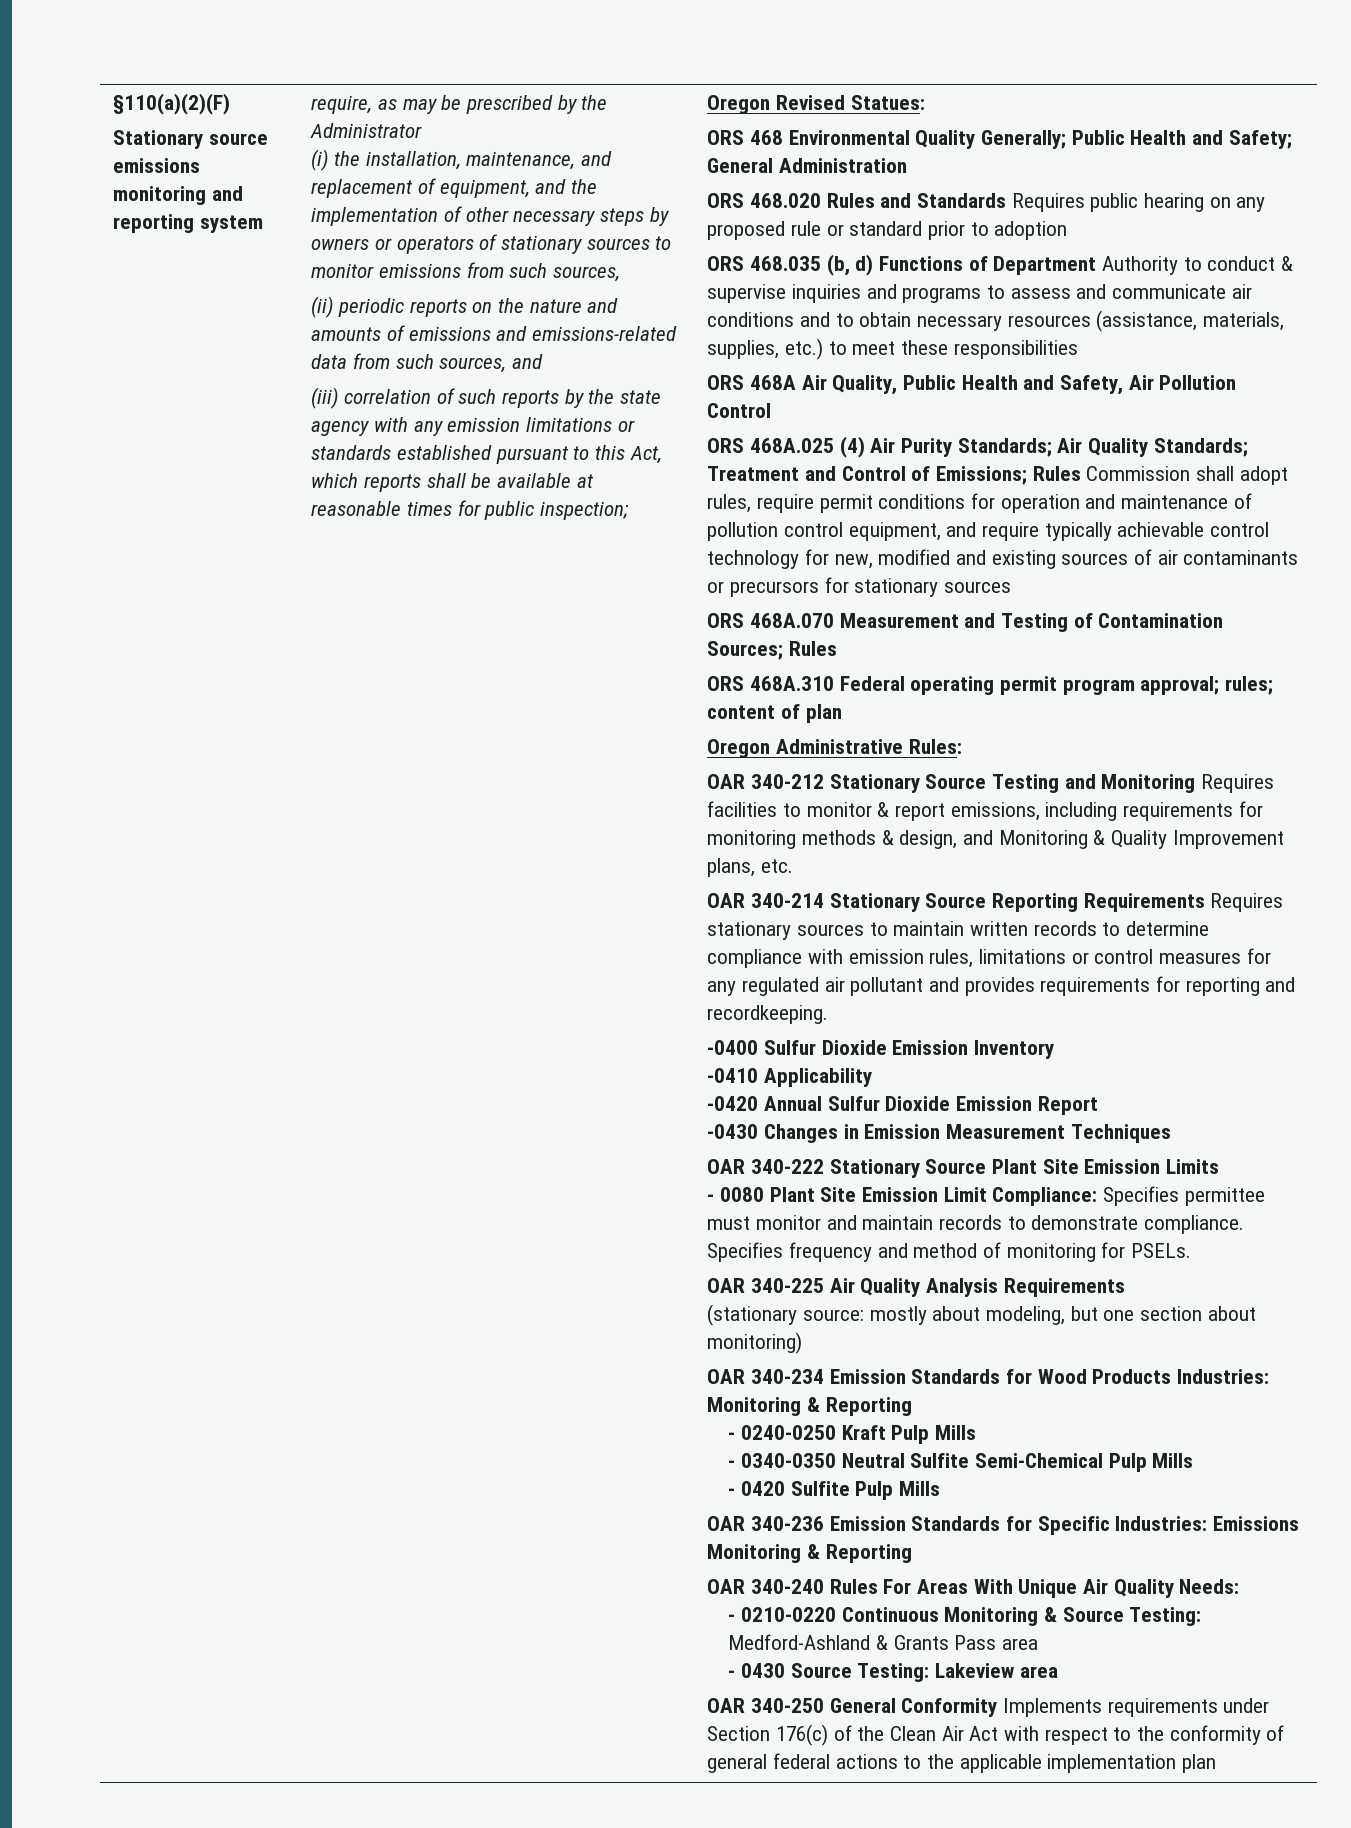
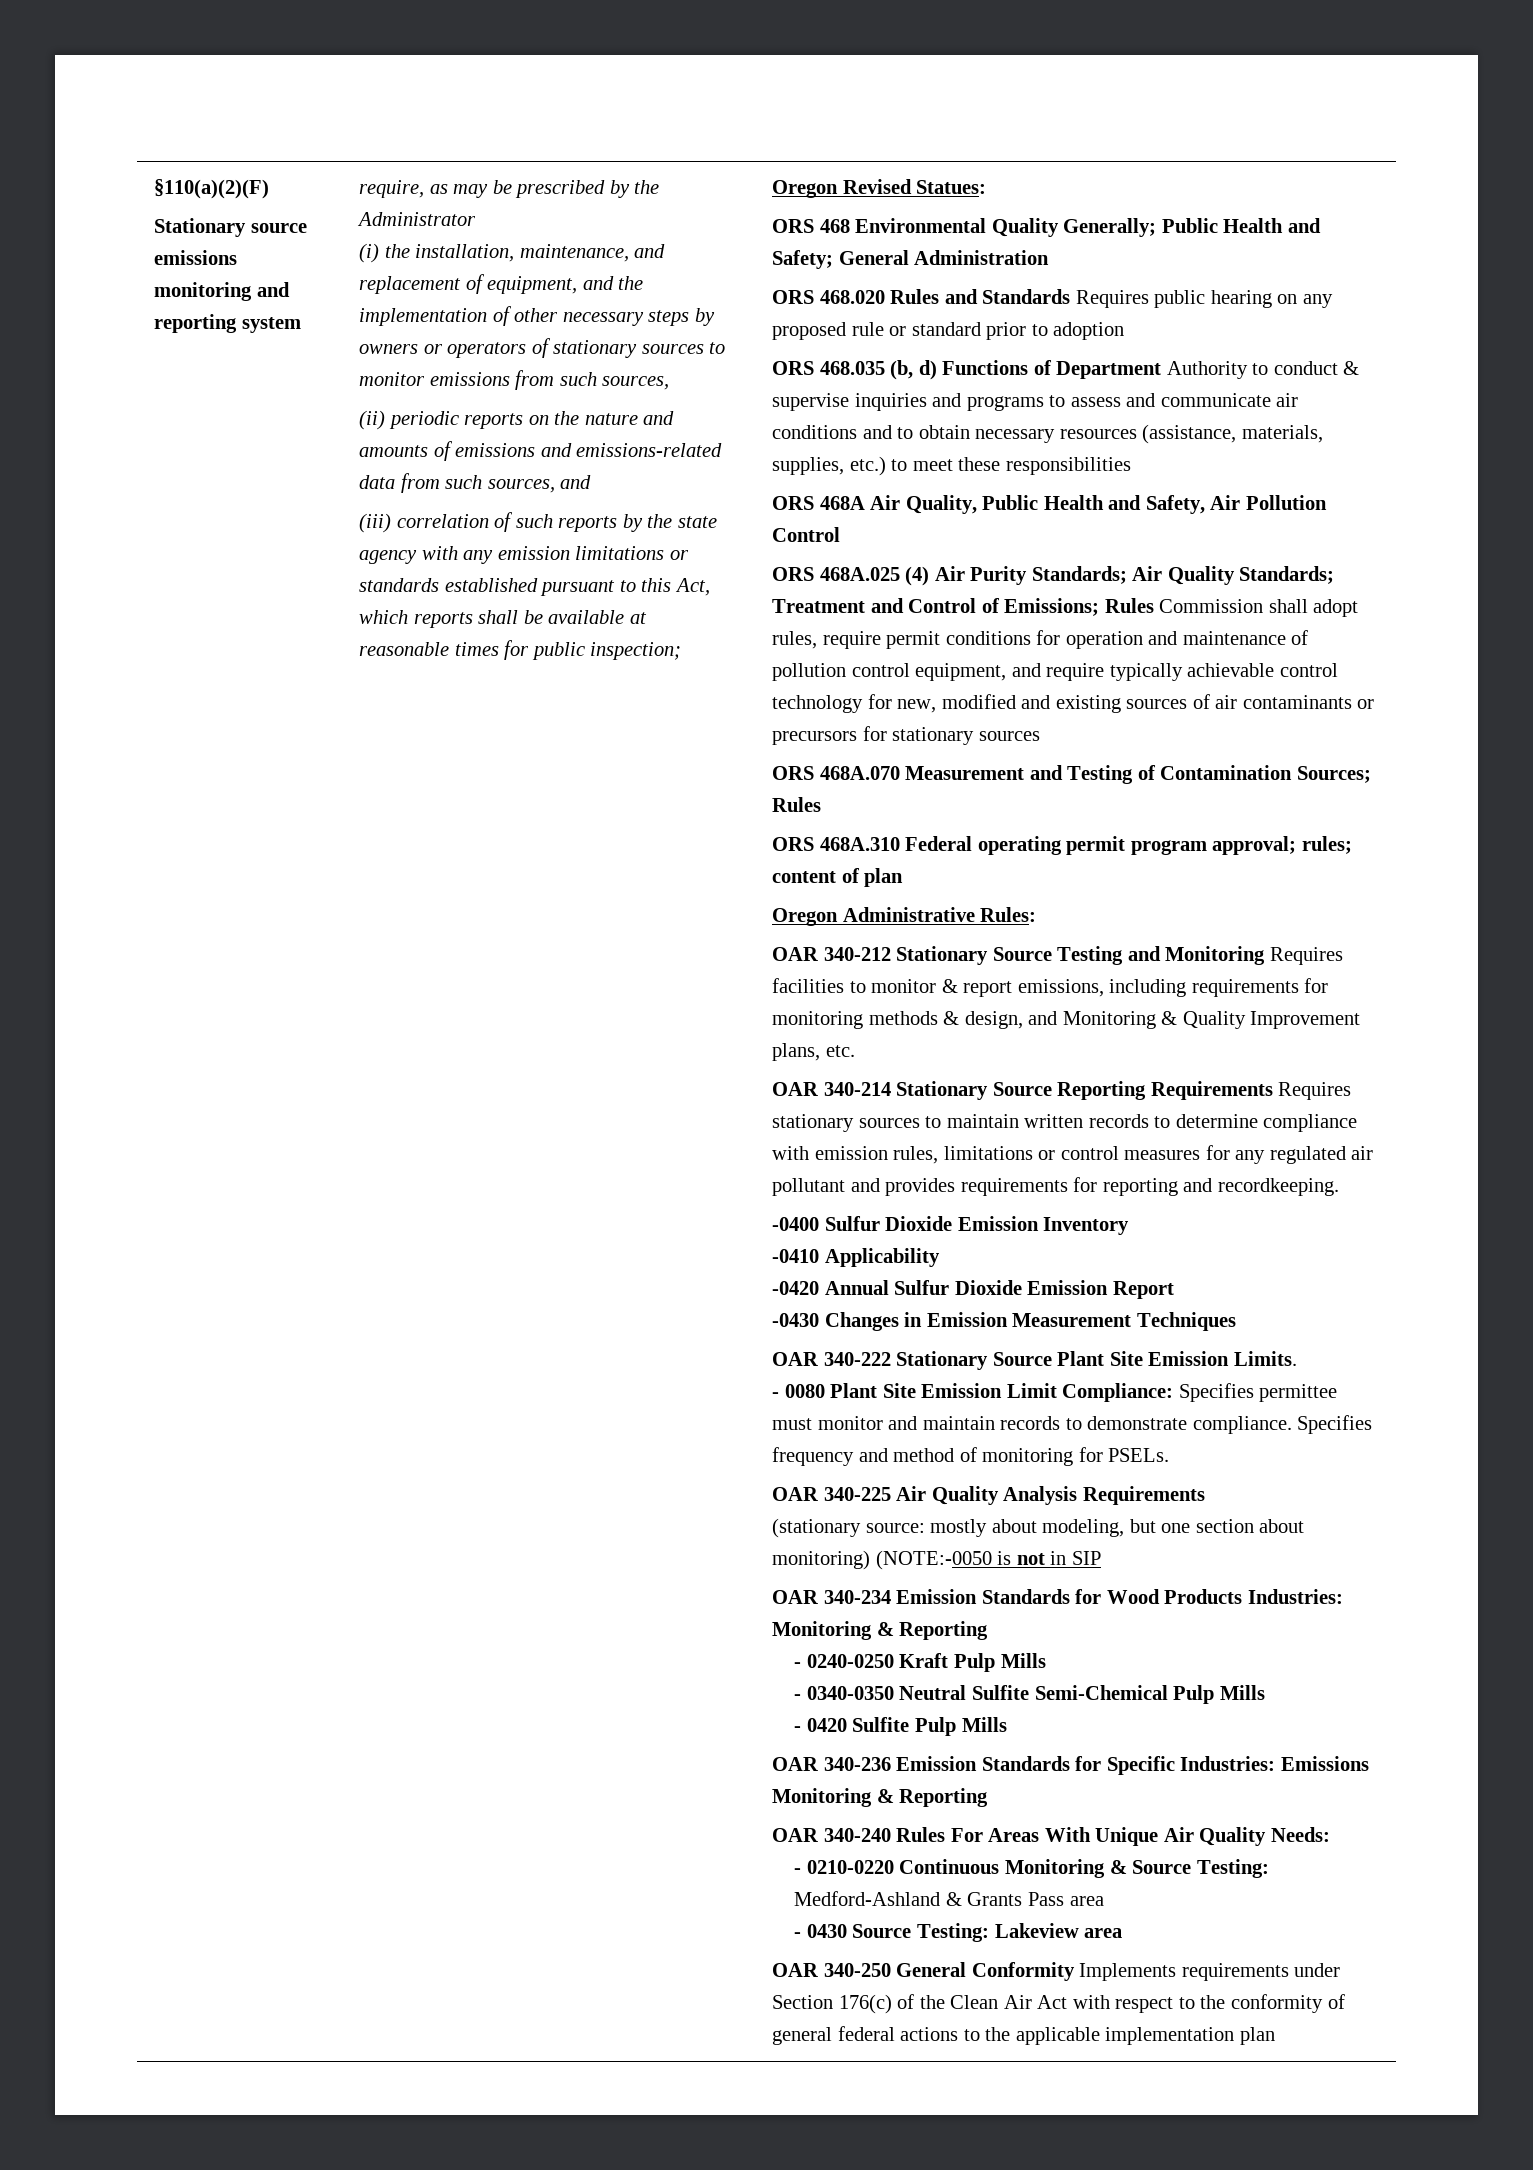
[1165,1159,1219,1174] Limits -> [1233,1351,1297,1366] Limits.
(803, 1343) none -> [875,1550,1101,1570] (NOTE:-0050 is not in SIP

